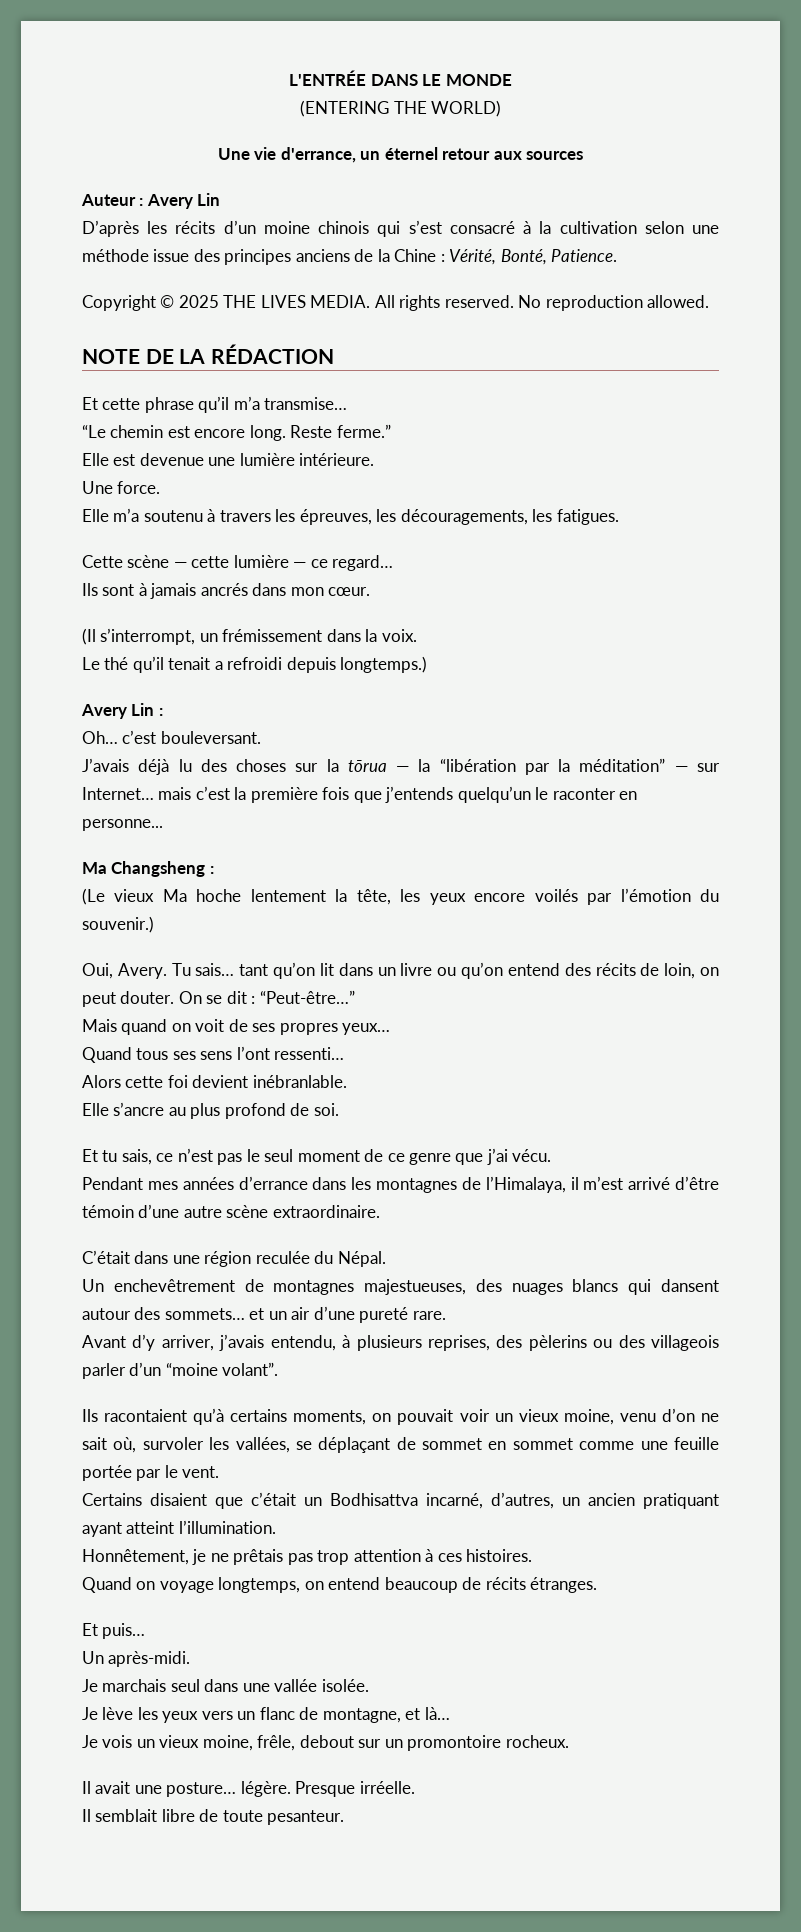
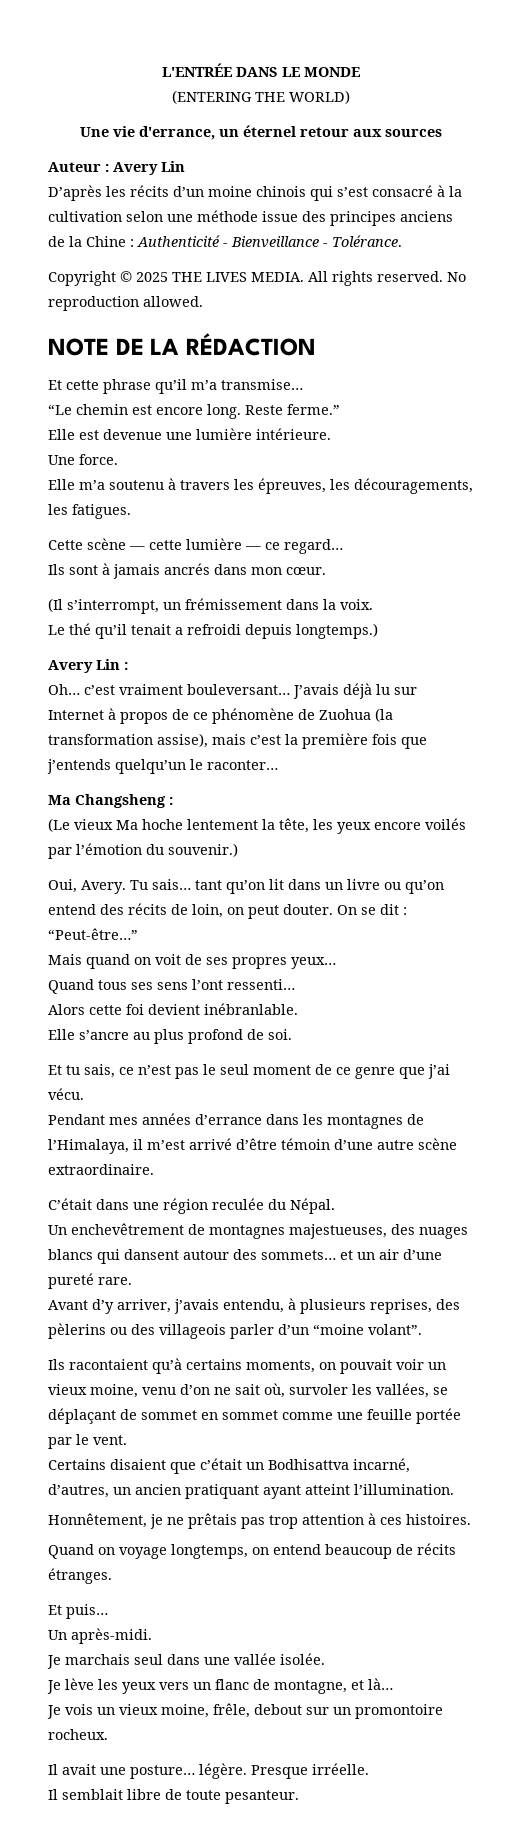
[449,249,618,265] Vérité, Bonté, Patience. -> [137,235,402,248] Authenticité - Bienveillance - Tolérance.
[160,731,261,744] bouleversant. // -> [119,684,290,695] vraiment bouleversant…
[200,758,720,775] [82,787,154,800] des choses sur la tōrua — la “libération par la méditation” — sur Internet… -> [394,687,417,695] [48,708,393,724] [48,733,208,748] sur Internet à propos de ce phénomène de Zuohua (la transformation assise),
[552,788,638,800] [82,819,163,831] raconter en personne... -> [207,760,278,770] raconter…

